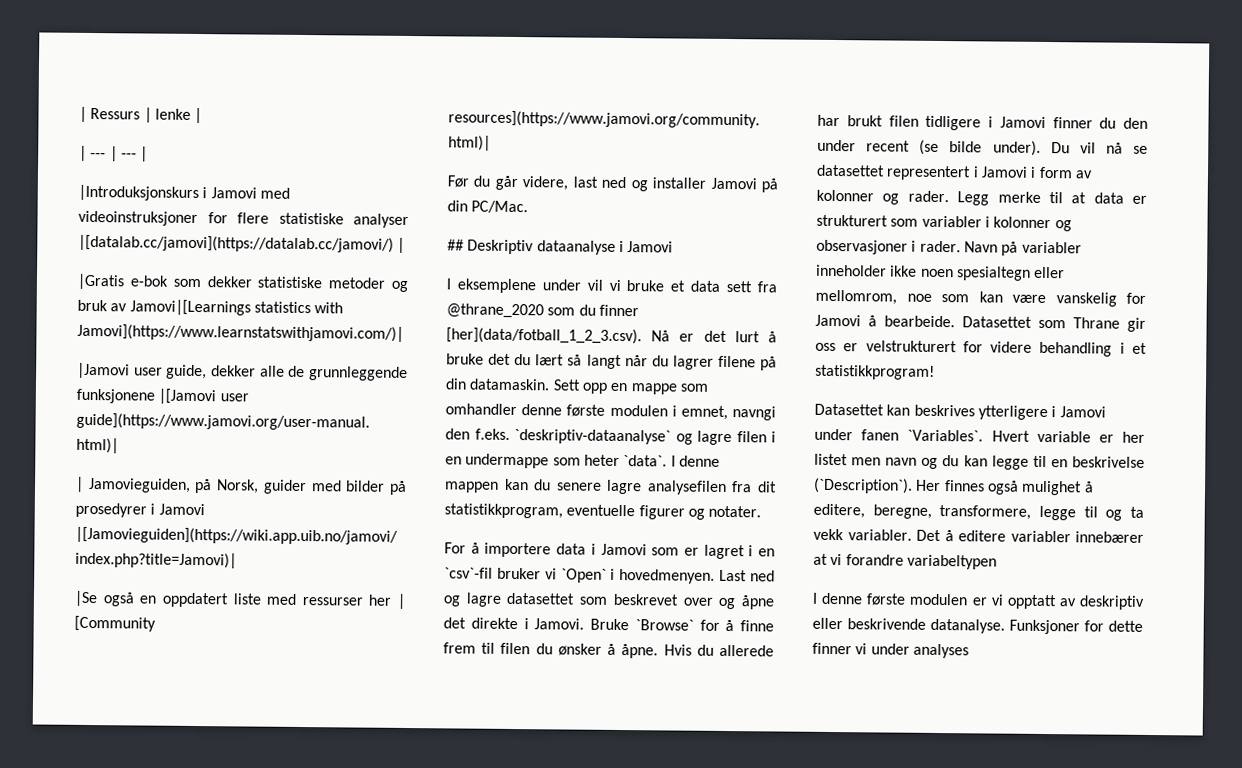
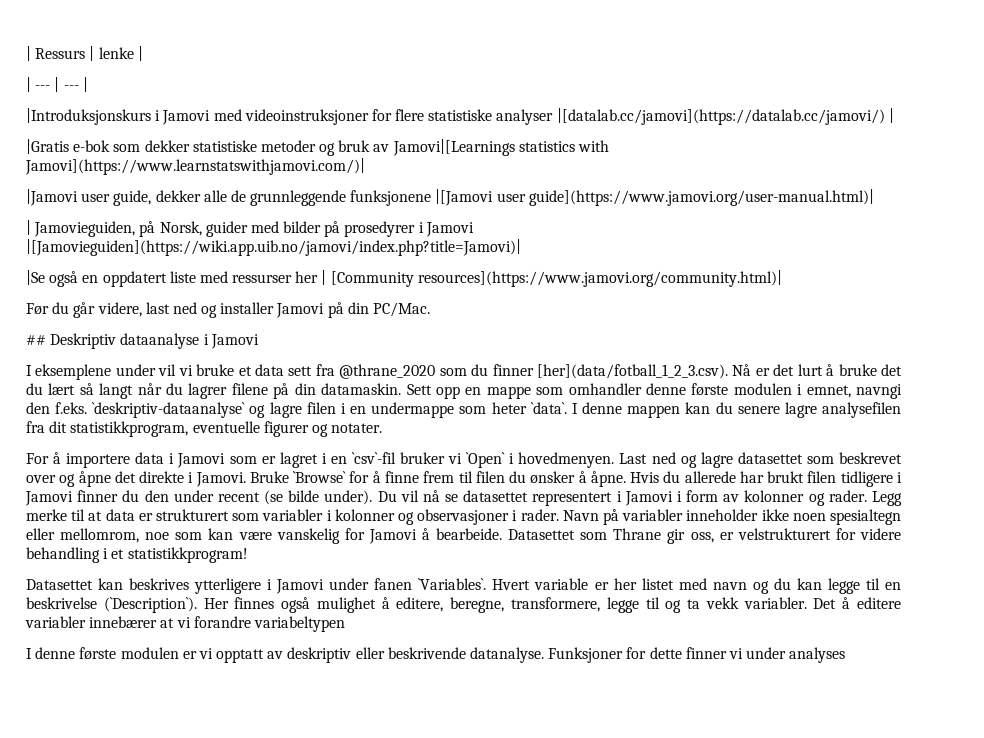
[815,342,836,352] oss -> [690,532,714,543] oss,
[851,457,882,466] men -> [678,578,707,590] med

